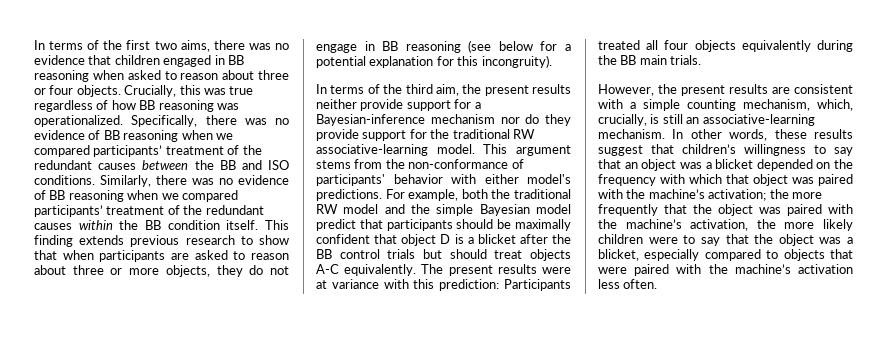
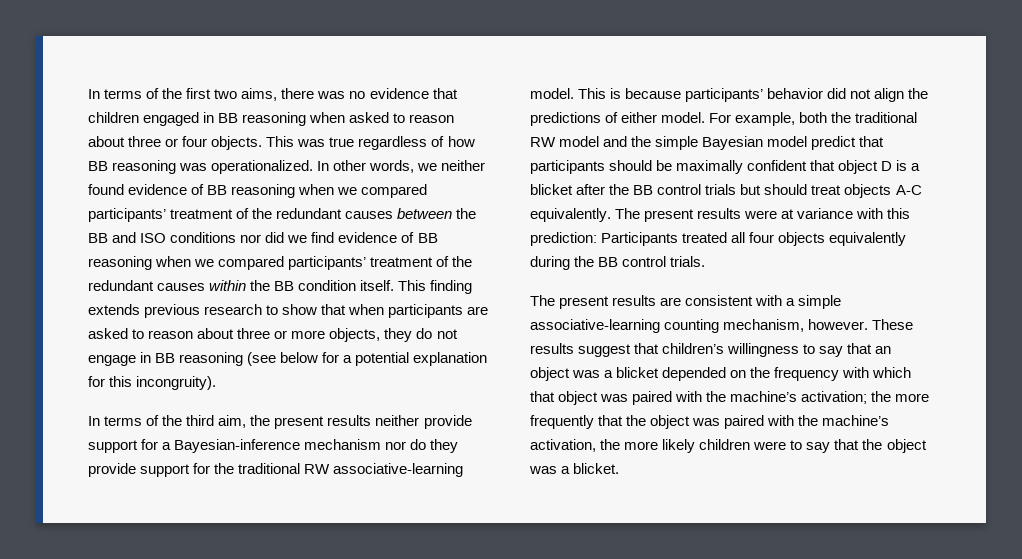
[124,85,201,97] Crucially, this -> [266,136,295,147] This
[131,115,289,127] Specifically, there was no -> [317,160,486,173] [88,184,124,195] In other words, we neither found
[34,175,233,187] conditions. Similarly, there was no -> [170,232,335,243] conditions nor did we find
[516,145,571,156] [316,159,524,169] [316,174,571,186] [316,189,382,201] argument stems from the non-conformance of participants' behavior with either model's predictions. -> [610,88,929,102] [530,112,706,126] is because participants’ behavior did not align the predictions of either model.
[639,55,667,65] main -> [622,256,667,267] control
[598,84,677,96] However, the -> [530,295,555,306] The
(680, 105) none -> [530,319,660,333] associative-learning
[817,99,853,111] [598,114,815,126] [598,129,807,141] which, crucially, is still an associative-learning mechanism. In other words, these -> [808,319,914,330] however. These
[598,249,853,261] [598,264,853,276] [598,279,658,289] blicket, especially compared to objects that were paired with the machine’s activation less often. -> [573,463,620,474] blicket.

